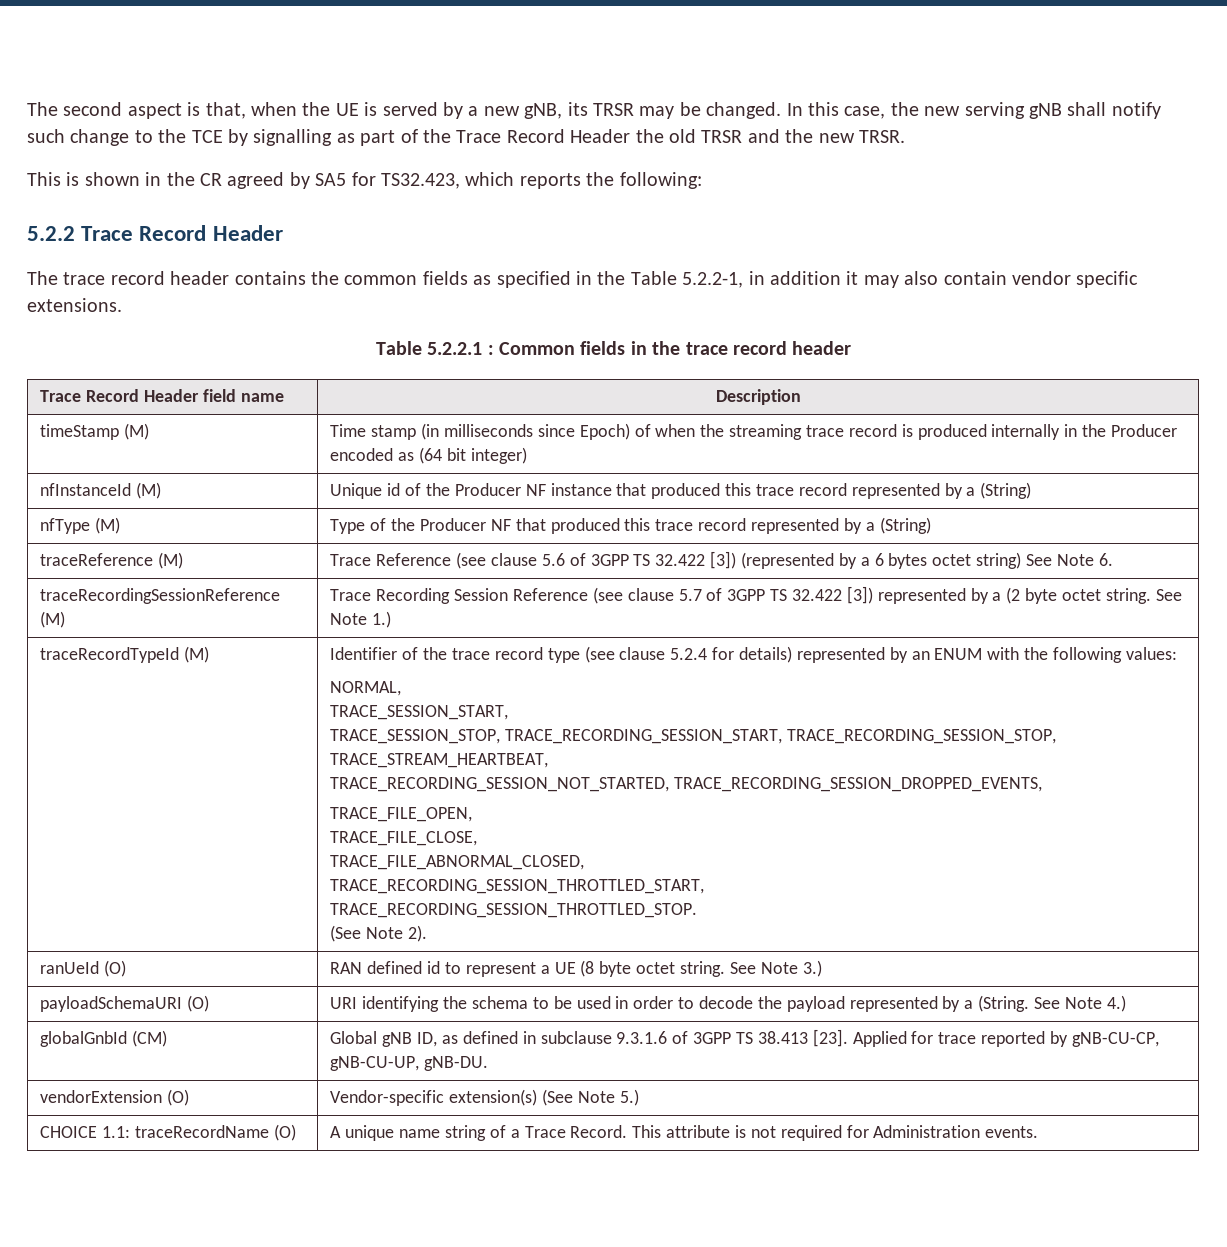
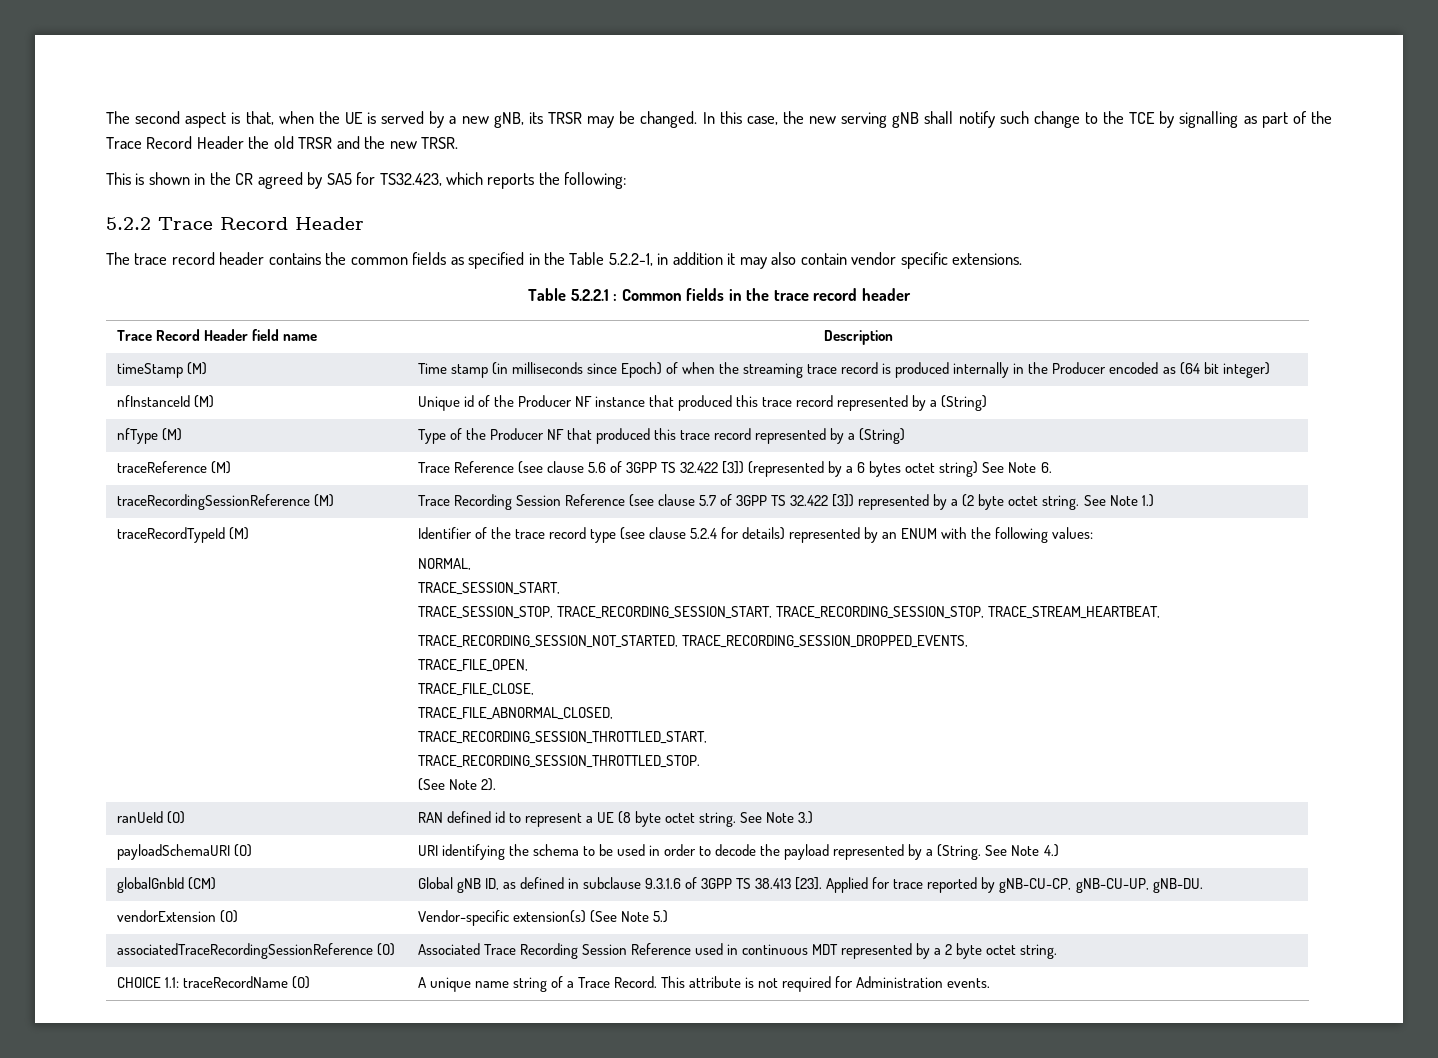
(639, 1097) none -> [116,943,395,959] [417,943,1058,959] // associatedTraceRecordingSessionReference (O) | Associated Trace Recording Session Reference used in continuous MDT represented by a 2 byte octet string.

